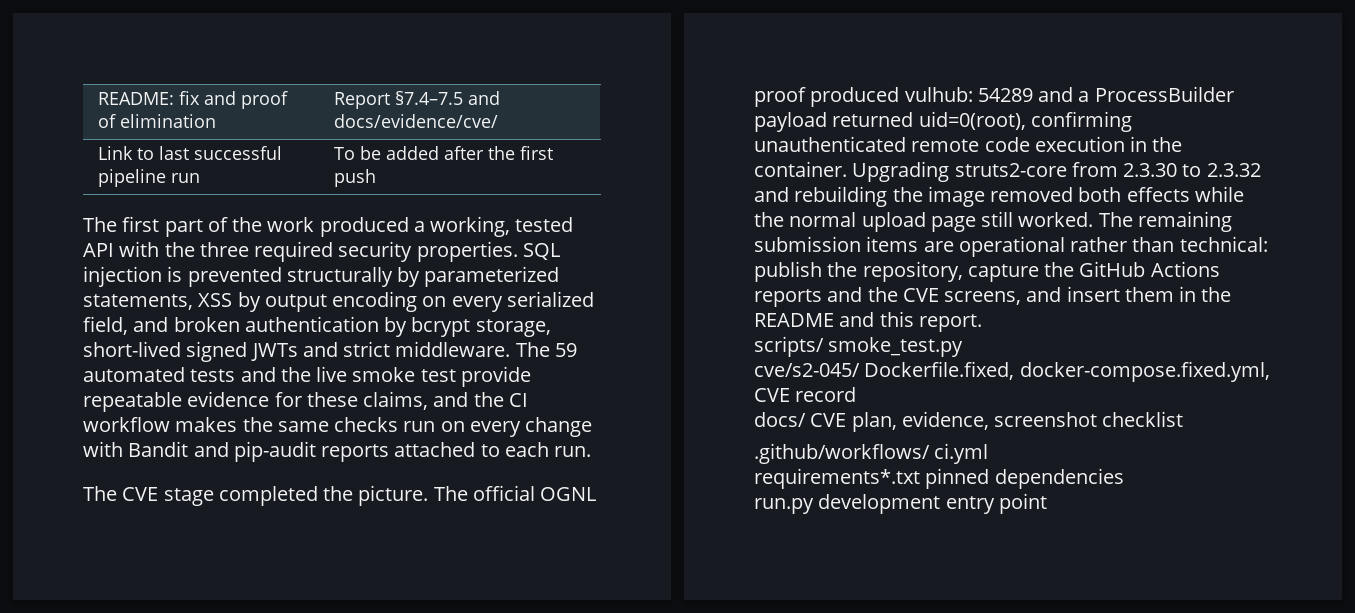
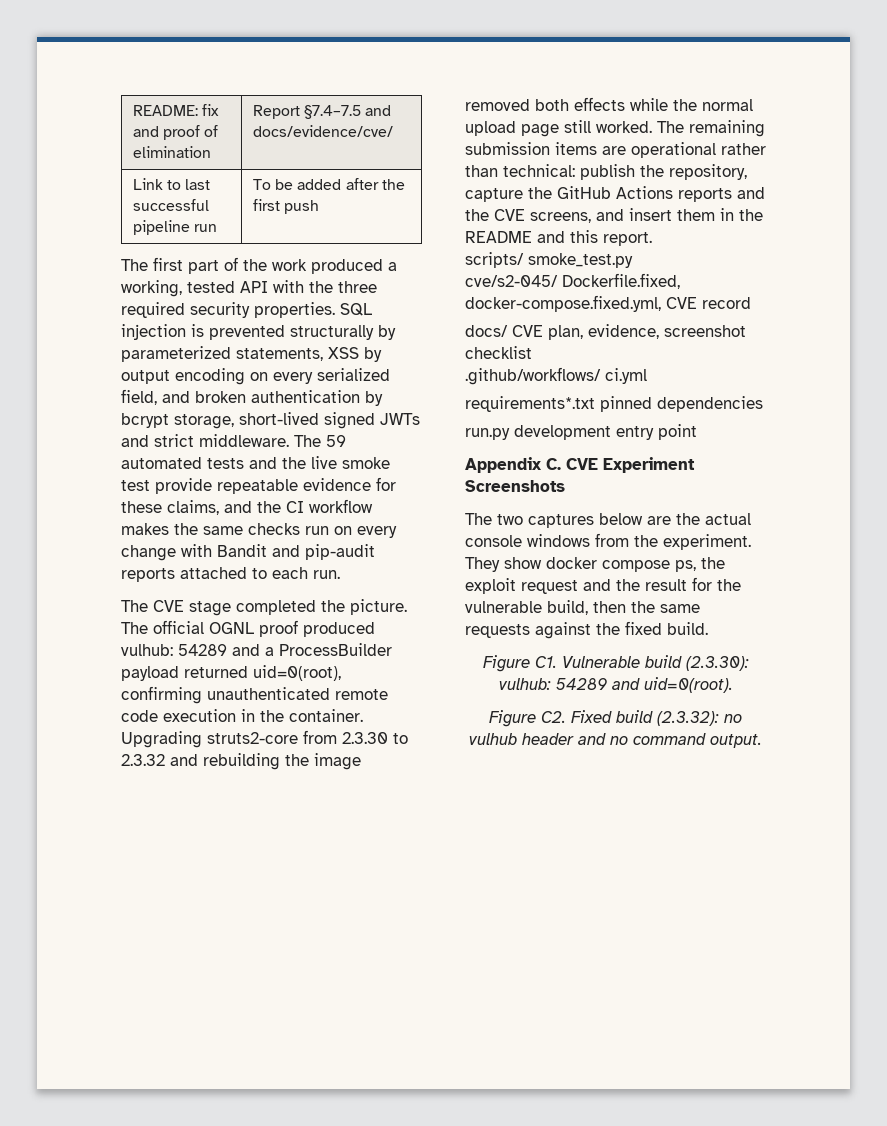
(1047, 503) none -> [465,457,695,473] [465,480,565,492] [465,513,751,528] [465,533,751,550] [465,557,725,572] [465,577,741,594] [465,600,700,615] [465,621,708,639] [482,655,749,672] [498,677,733,693] [489,710,742,727] [469,733,762,748] // Appendix C. CVE Experiment Screenshots // The two captures below are the actual console windows from the experiment. They show docker compose ps, the exploit request and the result for the vulnerable build, then the same requests against the fixed build. // Figure C1. Vulnerable build (2.3.30): vulhub: 54289 and uid=0(root). // Figure C2. Fixed build (2.3.32): no vulhub header and no command output.

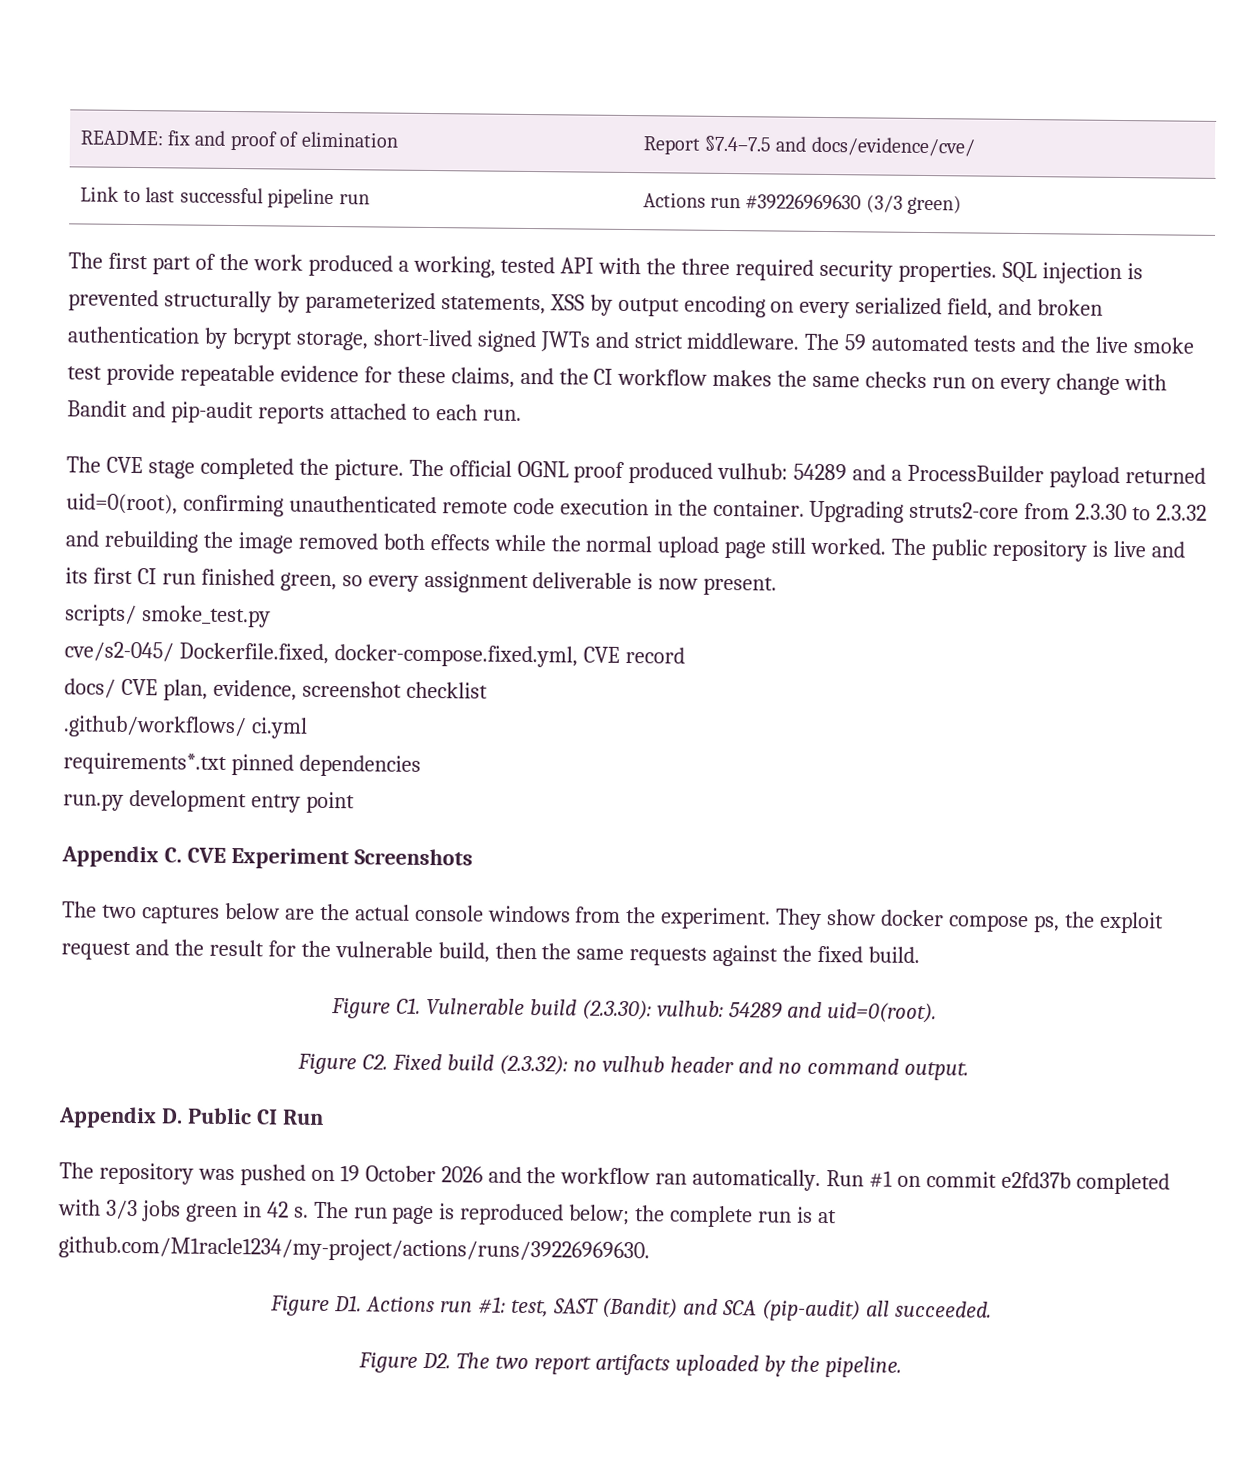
[253,178,405,190] [253,199,320,214] To be added after the first push -> [642,192,963,215] Actions run #39226969630 (3/3 green)
[689,120,765,137] [465,142,766,158] [465,164,747,180] [465,186,765,202] [465,208,763,223] [465,230,652,246] remaining submission items are operational rather than technical: publish the repository, capture the GitHub Actions reports and the CVE screens, and insert them in the README and this report. -> [931,539,1185,562] [65,567,778,596] public repository is live and its first CI run finished green, so every assignment deliverable is now present.
(762, 741) none -> [58,1106,324,1129] [59,1162,1170,1195] [58,1199,837,1228] [58,1236,650,1264] [270,1295,992,1322] [358,1352,902,1378] // Appendix D. Public CI Run // The repository was pushed on 19 October 2026 and the workflow ran automatically. Run #1 on commit e2fd37b completed with 3/3 jobs green in 42 s. The run page is reproduced below; the complete run is at github.com/M1racle1234/my-project/actions/runs/39226969630. // Figure D1. Actions run #1: test, SAST (Bandit) and SCA (pip-audit) all succeeded. // Figure D2. The two report artifacts uploaded by the pipeline.

